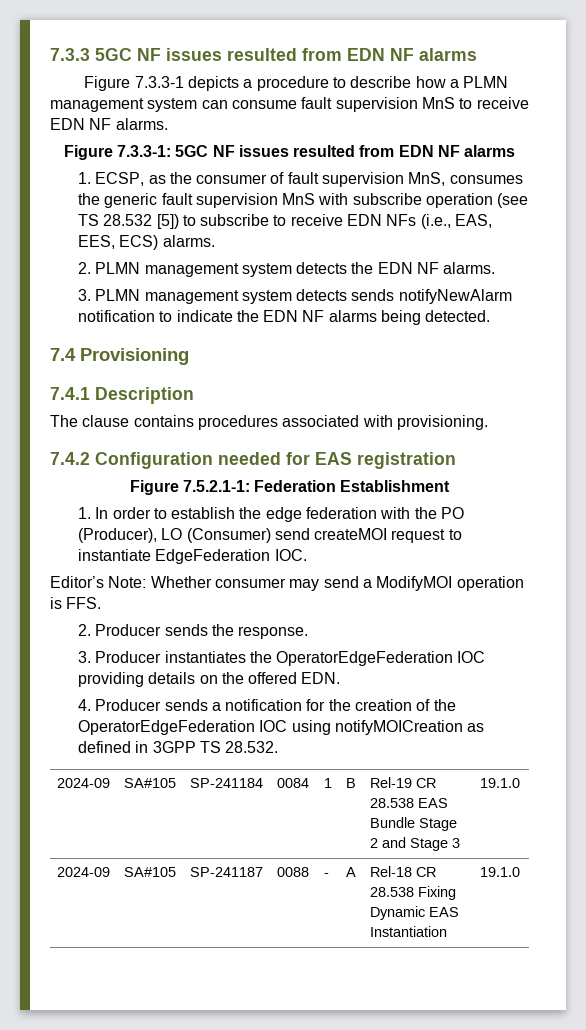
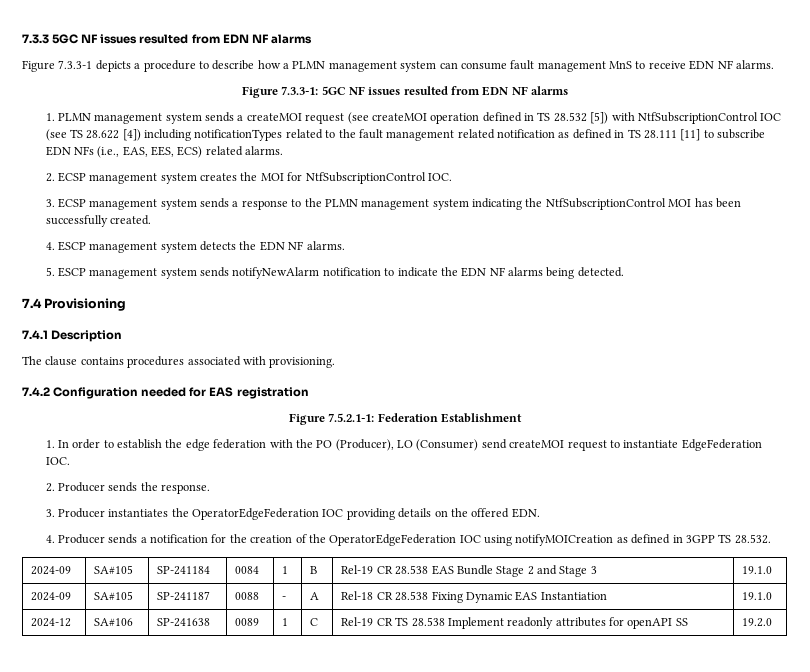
[335,97,418,112] supervision -> [537,61,606,72] management
[95,172,523,187] [77,193,529,208] [77,214,343,229] ECSP, as the consumer of fault supervision MnS, consumes the generic fault supervision MnS with subscribe operation (see TS 28.532 [5]) to subscribe to receive -> [57,112,782,124] [45,129,765,141] PLMN management system sends a createMOI request (see createMOI operation defined in TS 28.532 [5]) with NtfSubscriptionControl IOC (see TS 28.622 [4]) including notificationTypes related to the fault management related notification as defined in TS 28.111 [11] to subscribe
(159, 242) none -> [205,146,243,156] related
[95,262,141,274] PLMN -> [57,172,452,184] [45,198,741,210] [45,215,151,227] [45,241,86,251] ECSP management system creates the MOI for NtfSubscriptionControl IOC. // 3. ECSP management system sends a response to the PLMN management system indicating the NtfSubscriptionControl MOI has been successfully created. // 4. ESCP
[77,289,348,304] 3. PLMN management system detects -> [45,267,197,279] 5. ESCP management system
[50,576,524,591] [50,597,102,609] // Editor’s Note: Whether consumer may send a ModifyMOI operation is FFS. -> (70, 461) none
(520, 872) none -> [31,618,72,627] [94,618,134,626] [157,618,211,627] [235,618,260,626] [282,618,289,626] [310,618,319,626] [341,617,688,629] [742,618,773,627] // 2024-12 | SA#106 | SP-241638 | 0089 | 1 | C | Rel-19 CR TS 28.538 Implement readonly attributes for openAPI SS | 19.2.0

